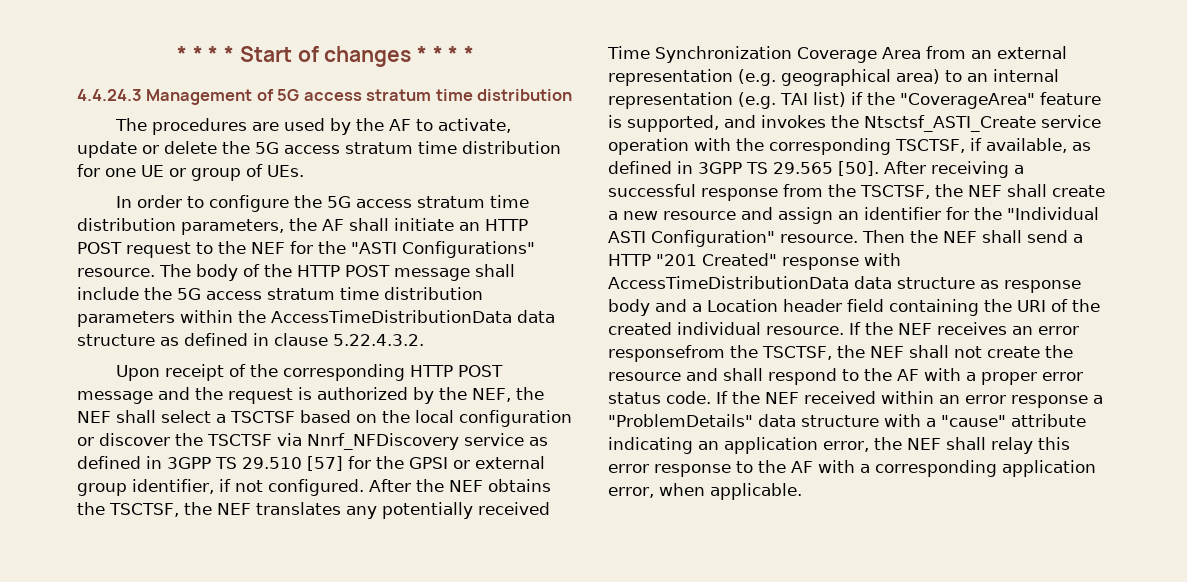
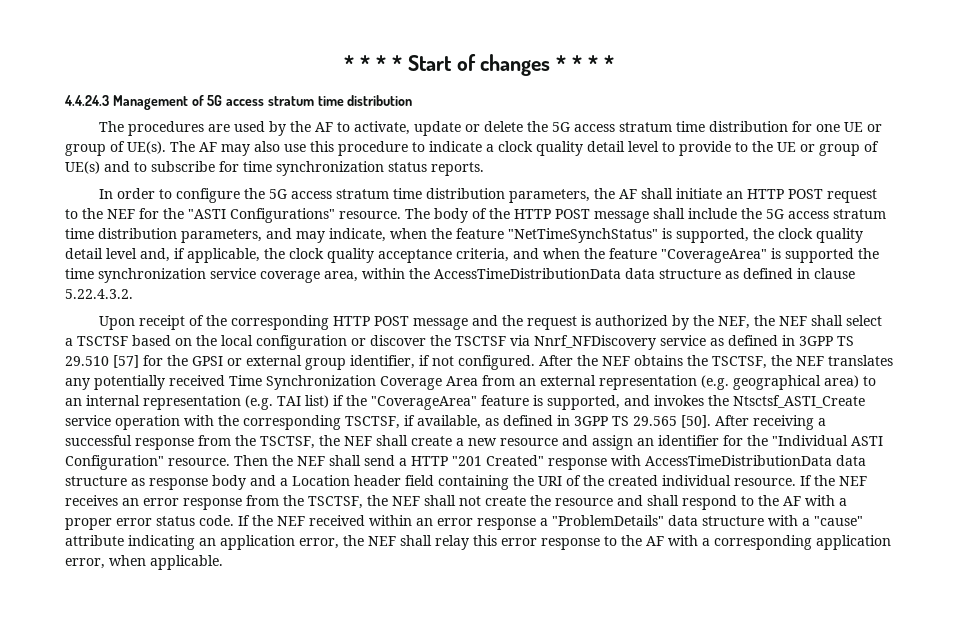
[267,165,304,177] UEs. -> [127,141,879,156] [65,161,484,176] UE(s). The AF may also use this procedure to indicate a clock quality detail level to provide to the UE or group of UE(s) and to subscribe for time synchronization status reports.
[77,311,175,327] parameters -> [181,228,863,243] [65,248,879,263] [65,268,358,283] parameters, and may indicate, when the feature "NetTimeSynchStatus" is supported, the clock quality detail level and, if applicable, the clock quality acceptance criteria, and when the feature "CoverageArea" is supported the time synchronization service coverage area,
[608,345,725,362] responsefrom -> [183,495,279,510] response from

